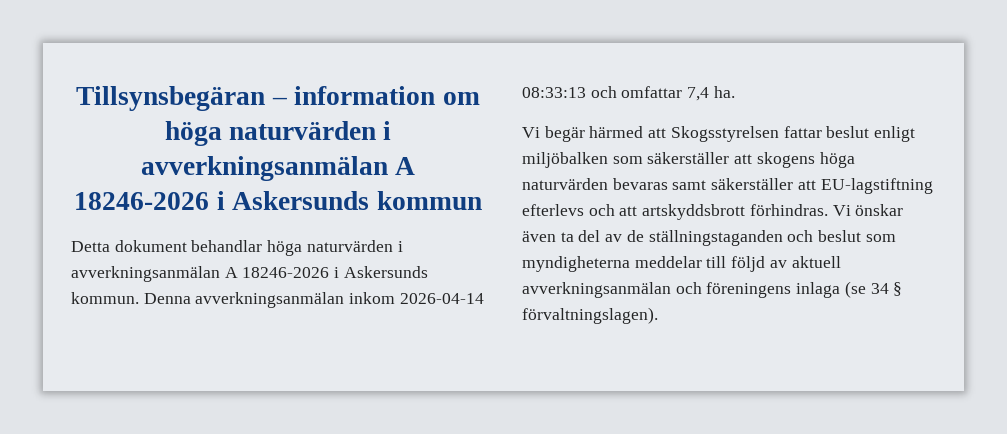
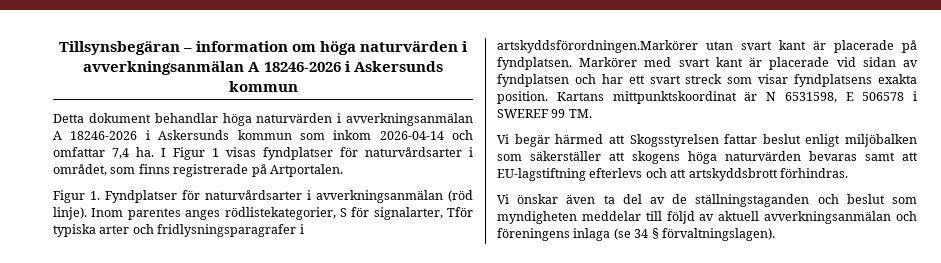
[71,292,345,308] kommun. Denna avverkningsanmälan -> [237,130,325,140] kommun som
[522,87,586,98] 08:33:13 -> (444, 135) none
(735, 92) none -> [161,147,473,160] [53,164,343,177] [53,190,473,203] [53,207,473,220] [53,224,304,237] [497,40,917,53] [497,57,918,70] [497,74,917,87] [497,91,917,104] [497,109,592,118] I Figur 1 visas fyndplatser för naturvårdsarter i området, som finns registrerade på Artportalen. // Figur 1. Fyndplatser för naturvårdsarter i avverkningsanmälan (röd linje). Inom parentes anges rödlistekategorier, S för signalarter, Tför typiska arter och fridlysningsparagrafer i artskyddsförordningen.Markörer utan svart kant är placerade på fyndplatsen. Markörer med svart kant är placerade vid sidan av fyndplatsen och har ett svart streck som visar fyndplatsens exakta position. Kartans mittpunktskoordinat är N 6531598, E 506578 i SWEREF 99 TM.
[711,178,794,190] säkerställer -> (895, 156) none
(828, 210) none -> (848, 173) //
[522,256,630,272] myndigheterna -> [497,211,577,224] myndigheten

